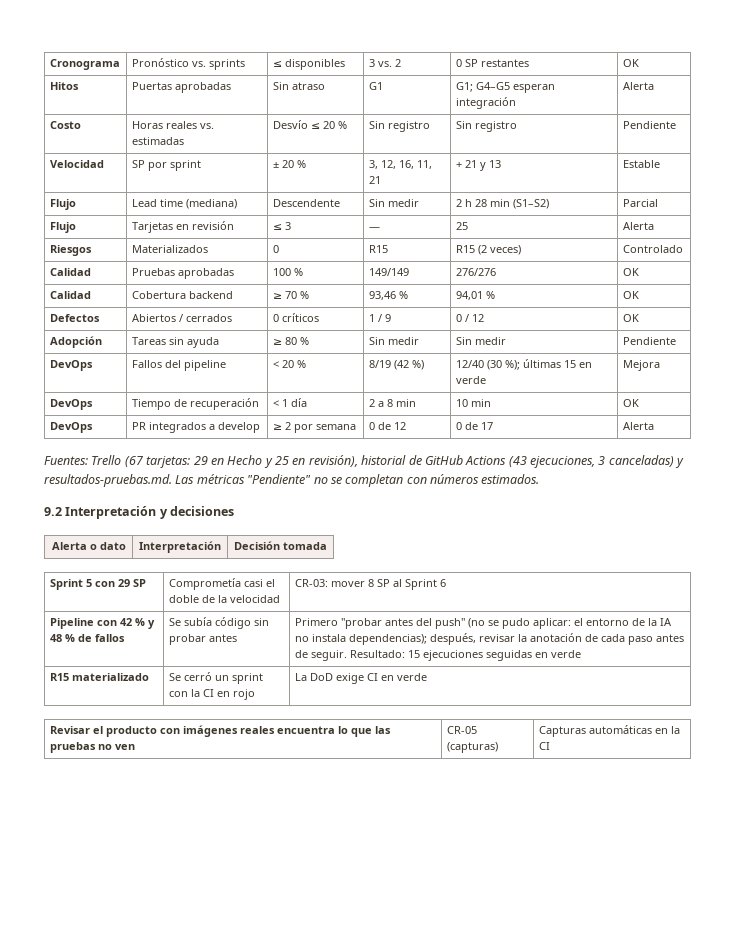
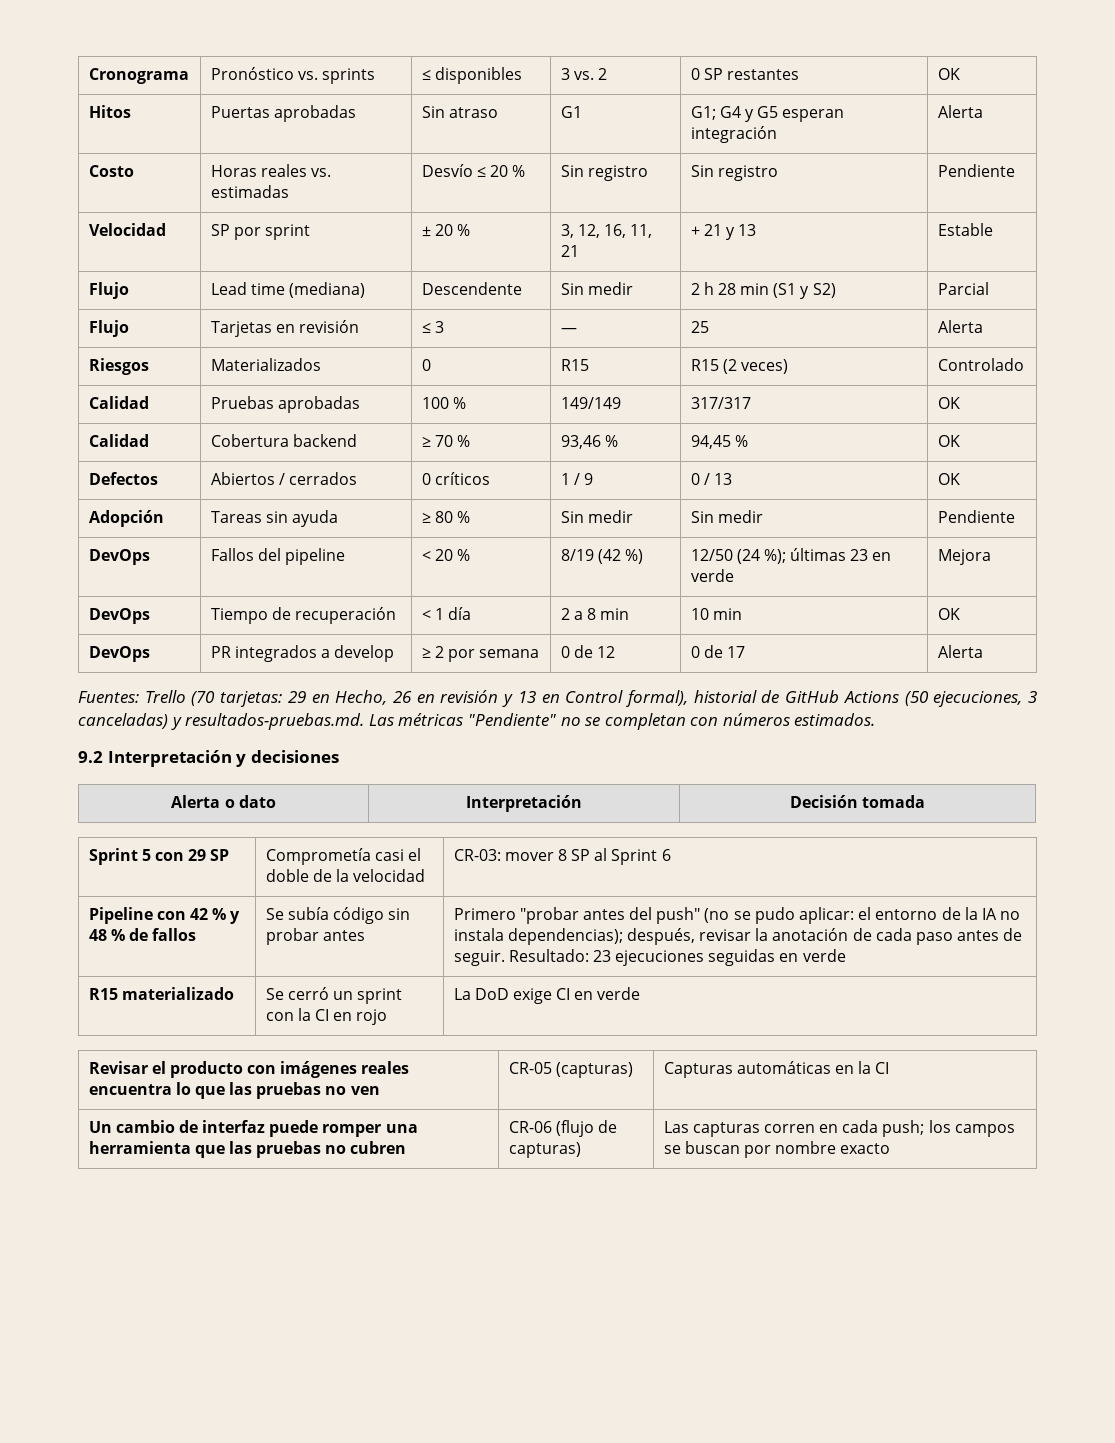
[475,82,510,90] G4–G5 -> [719,106,779,122] G4 y G5
[512,199,549,209] (S1–S2) -> [773,283,836,299] (S1 y S2)
[455,268,496,276] 276/276 -> [690,397,751,409] 317/317
[455,291,483,300] 94,01 -> [690,435,731,449] 94,45
[471,314,484,322] 12 -> [713,473,732,485] 13
[455,360,502,370] 12/40 (30 -> [690,549,760,564] 12/50 (24
[563,360,576,368] 15 -> [850,549,869,561] 23
[124,456,144,467] (67 -> [191,691,216,706] (70
[227,455,358,468] Hecho y 25 en revisión), -> [335,690,688,707] Hecho, 26 en revisión y 13 en Control formal),
[508,456,527,467] (43 -> [904,691,929,706] (50
[407,650,420,658] 15 -> [592,950,611,962] 23
(550, 746) none -> [88,1120,418,1137] [88,1141,407,1158] [508,1120,617,1137] [508,1142,581,1158] [663,1120,1015,1137] [663,1141,891,1158] // Un cambio de interfaz puede romper una herramienta que las pruebas no cubren | CR-06 (flujo de capturas) | Las capturas corren en cada push; los campos se buscan por nombre exacto

